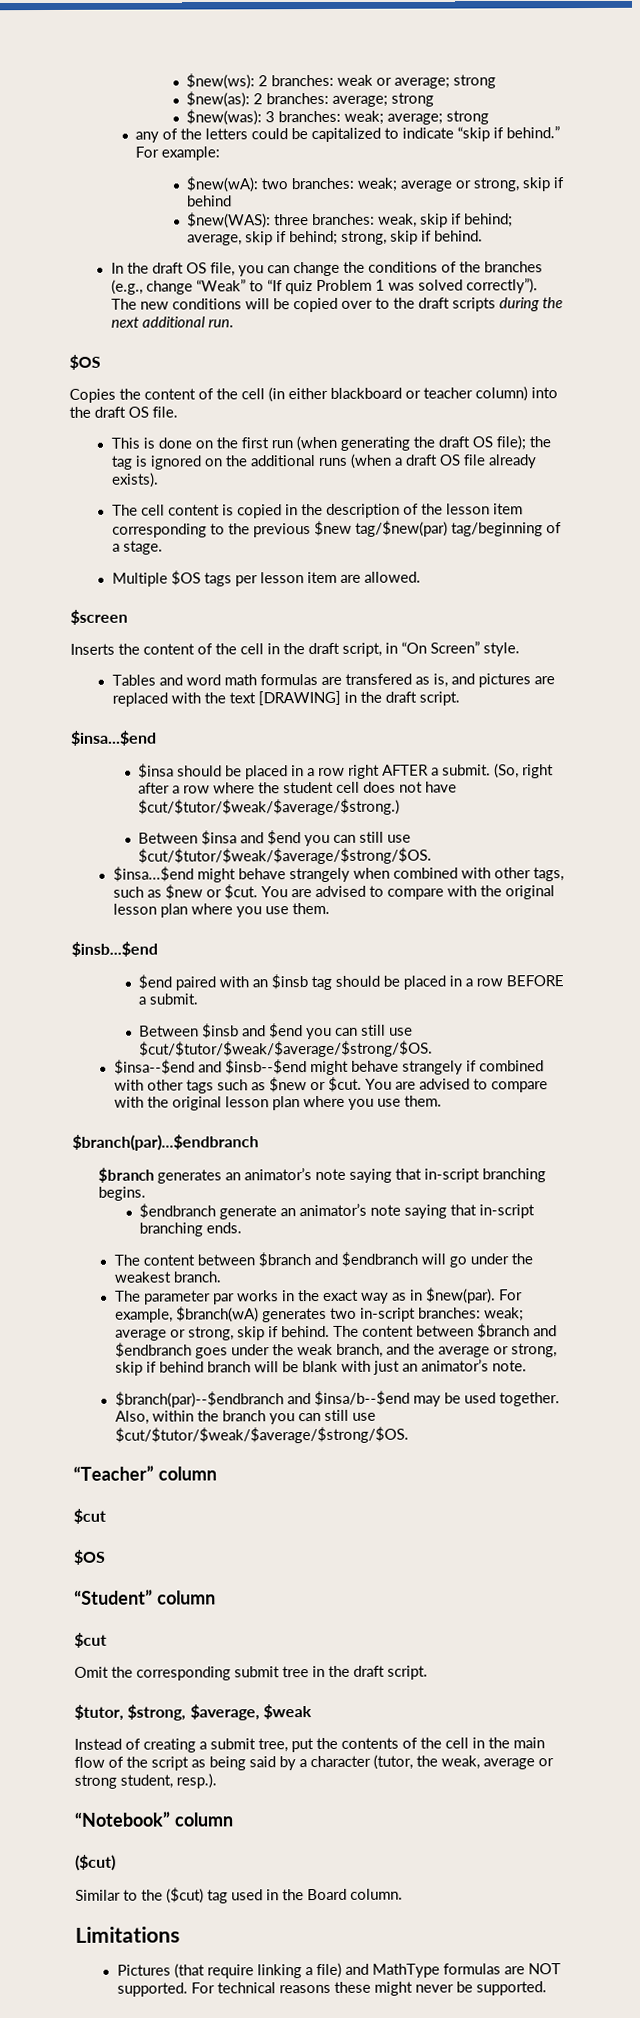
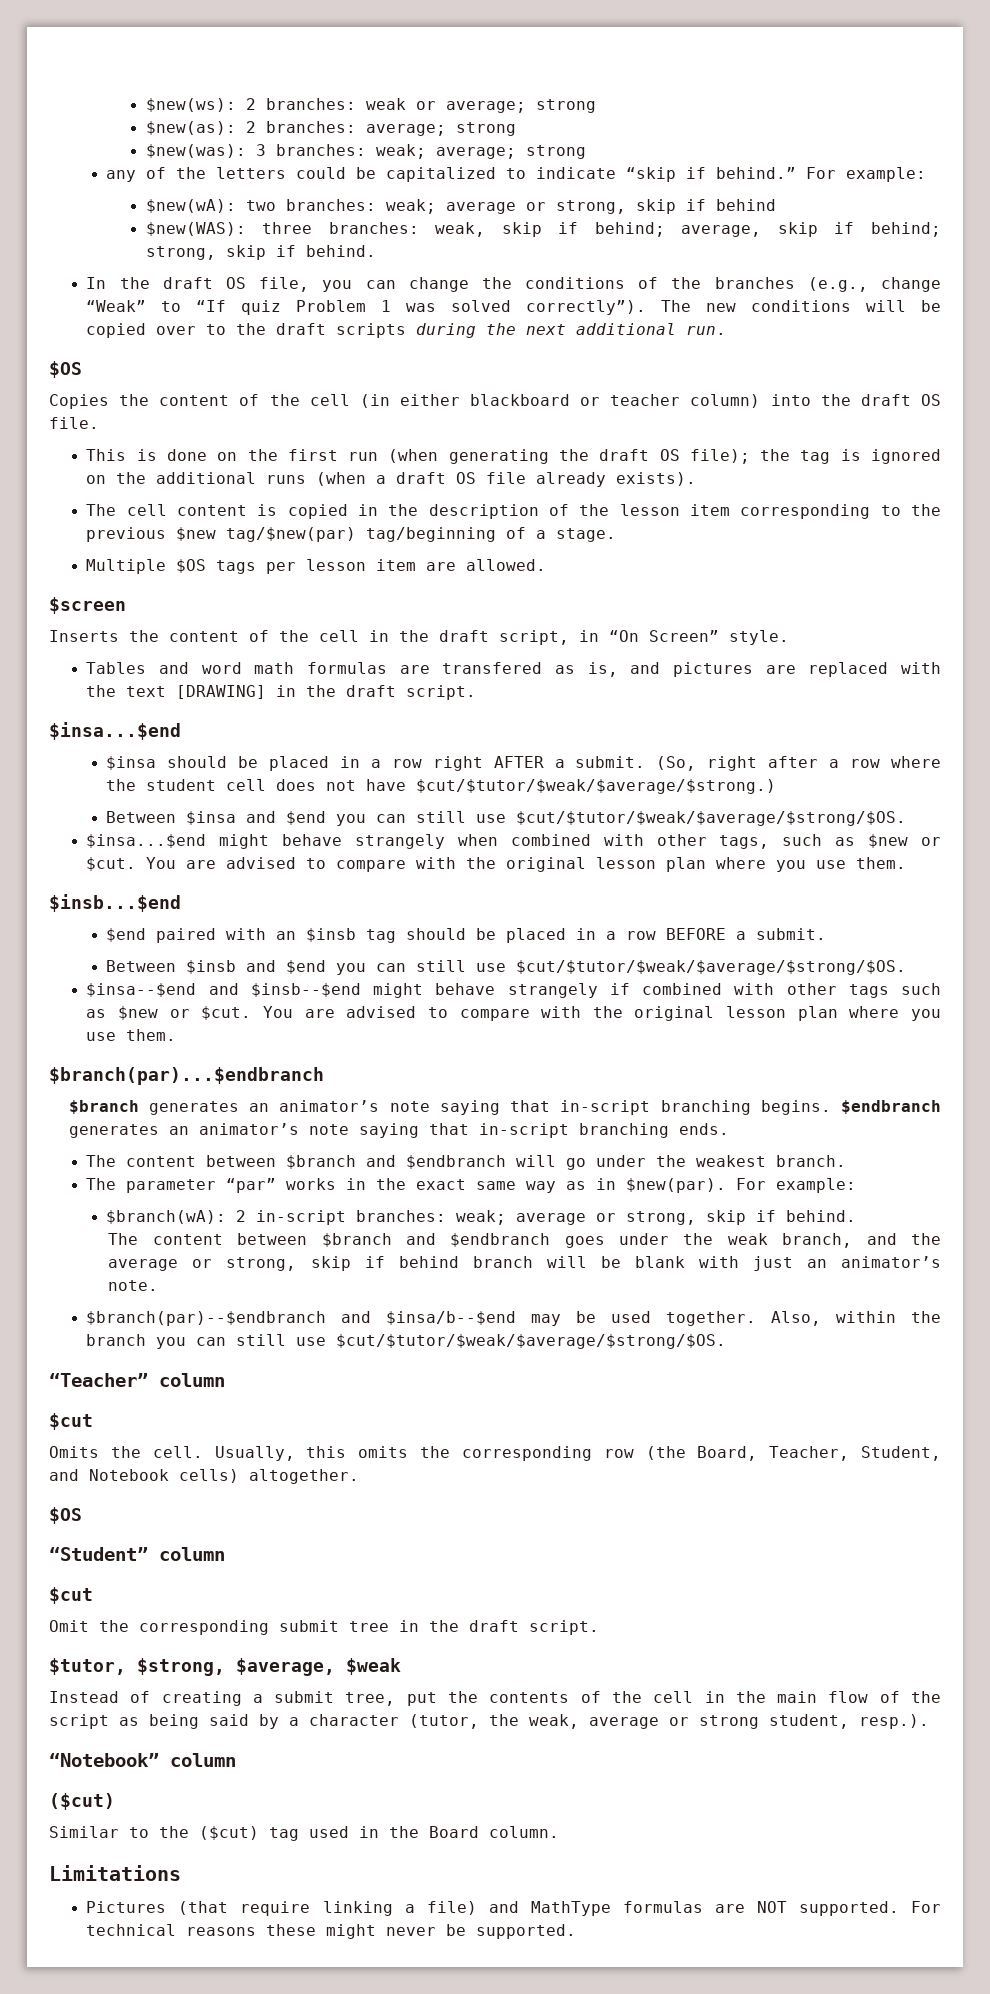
[139,1203,278,1220] // $endbranch generate -> [841,1100,941,1114] [68,1124,159,1138] $endbranch generates
[212,1293,235,1305] par -> [226,1178,277,1193] “par”
(359, 1295) none -> [476,1181,517,1190] same
[114,1306,357,1323] example, $branch(wA) generates two -> [776,1178,857,1193] [106,1210,247,1224] example: // $branch(wA): 2
(330, 1331) none -> (857, 1216) //
(106, 1516) none -> [49,1446,942,1461] [49,1469,359,1484] // Omits the cell. Usually, this omits the corresponding row (the Board, Teacher, Student, and Notebook cells) altogether.

